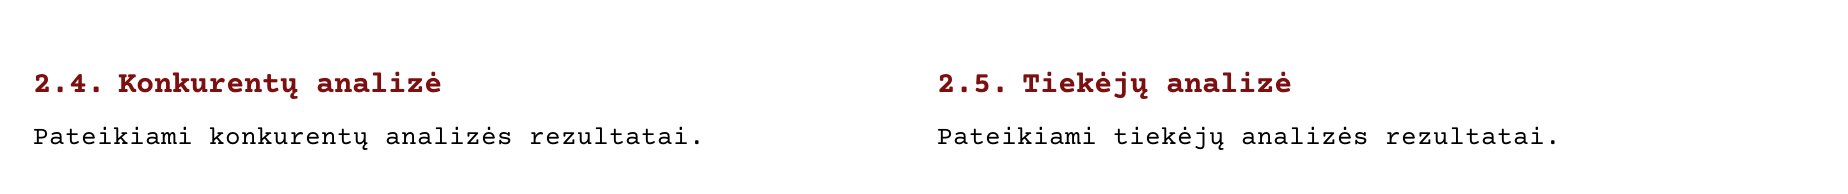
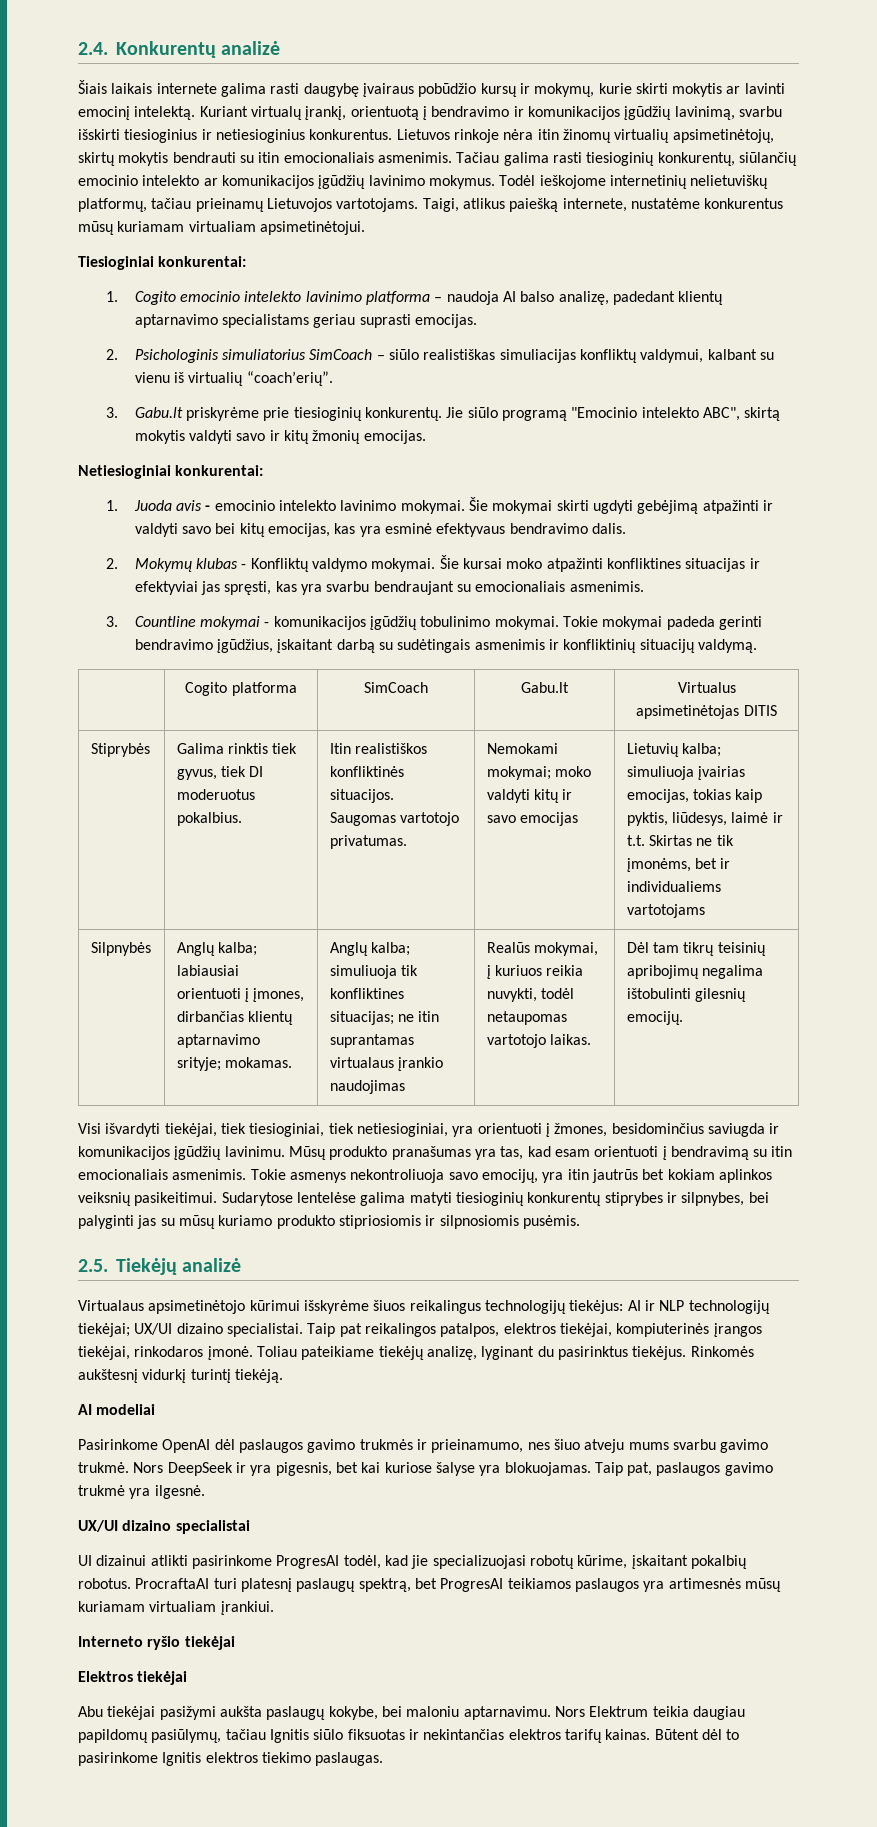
[33,126,705,150] [937,71,1292,100] [937,126,1561,150] Pateikiami konkurentų analizės rezultatai. // 2.5. Tiekėjų analizė // Pateikiami tiekėjų analizės rezultatai. -> [78,80,785,97] [78,106,782,120] [78,129,774,143] [78,152,797,166] [78,175,769,189] [78,198,784,212] [78,221,365,235] [78,256,247,270] [106,291,724,305] [134,314,478,328] [106,349,774,363] [134,371,333,386] [106,407,781,421] [134,430,426,444] [78,465,264,479] [106,497,773,514] [134,523,626,537] [106,555,760,572] [134,581,644,595] [106,616,762,630] [134,639,757,653] [185,682,297,696] [364,682,428,693] [521,682,569,693] [677,682,736,693] [636,705,777,719] [90,743,150,757] [176,743,298,754] [176,766,264,780] [176,789,255,800] [176,812,242,826] [329,743,428,754] [329,766,404,777] [329,789,394,803] [329,812,460,826] [329,835,407,849] [486,743,558,754] [486,766,592,780] [486,789,573,803] [486,812,579,826] [626,743,722,757] [626,766,746,780] [626,789,763,803] [626,812,783,826] [626,835,734,846] [626,858,731,872] [626,881,721,892] [626,904,705,918] [90,942,151,956] [176,942,258,956] [176,965,239,976] [176,988,305,1002] [176,1011,294,1025] [176,1034,260,1048] [176,1057,293,1071] [329,942,411,956] [329,965,419,979] [329,988,404,999] [329,1011,440,1025] [329,1034,414,1048] [329,1057,444,1071] [329,1080,405,1094] [486,942,599,956] [486,965,584,979] [486,988,575,1002] [486,1011,567,1025] [486,1034,592,1048] [626,942,766,956] [626,965,764,979] [626,988,747,1002] [626,1011,683,1025] [78,1123,780,1137] [78,1146,793,1160] [78,1169,772,1183] [78,1192,769,1206] [78,1215,580,1229] [78,1258,242,1275] [78,1300,770,1314] [78,1323,762,1337] [78,1346,754,1360] [78,1369,283,1383] [78,1404,156,1415] [78,1439,769,1453] [78,1462,773,1476] [78,1485,205,1499] [78,1520,250,1534] [78,1555,747,1569] [78,1578,781,1592] [78,1601,274,1615] [78,1636,235,1650] [78,1671,188,1685] [78,1706,745,1720] [78,1729,740,1743] [78,1752,384,1766] Šiais laikais internete galima rasti daugybę įvairaus pobūdžio kursų ir mokymų, kurie skirti mokytis ar lavinti emocinį intelektą. Kuriant virtualų įrankį, orientuotą į bendravimo ir komunikacijos įgūdžių lavinimą, svarbu išskirti tiesioginius ir netiesioginius konkurentus. Lietuvos rinkoje nėra itin žinomų virtualių apsimetinėtojų, skirtų mokytis bendrauti su itin emocionaliais asmenimis. Tačiau galima rasti tiesioginių konkurentų, siūlančių emocinio intelekto ar komunikacijos įgūdžių lavinimo mokymus. Todėl ieškojome internetinių nelietuviškų platformų, tačiau prieinamų Lietuvojos vartotojams. Taigi, atlikus paiešką internete, nustatėme konkurentus mūsų kuriamam virtualiam apsimetinėtojui. // Tiesioginiai konkurentai: // 1. Cogito emocinio intelekto lavinimo platforma – naudoja AI balso analizę, padedant klientų aptarnavimo specialistams geriau suprasti emocijas. // 2. Psichologinis simuliatorius SimCoach – siūlo realistiškas simuliacijas konfliktų valdymui, kalbant su vienu iš virtualių “coach’erių”. // 3. Gabu.lt priskyrėme prie tiesioginių konkurentų. Jie siūlo programą "Emocinio intelekto ABC", skirtą mokytis valdyti savo ir kitų žmonių emocijas. // Netiesioginiai konkurentai: // 1. Juoda avis - emocinio intelekto lavinimo mokymai. Šie mokymai skirti ugdyti gebėjimą atpažinti ir valdyti savo bei kitų emocijas, kas yra esminė efektyvaus bendravimo dalis. // 2. Mokymų klubas - Konfliktų valdymo mokymai. Šie kursai moko atpažinti konfliktines situacijas ir efektyviai jas spręsti, kas yra svarbu bendraujant su emocionaliais asmenimis. // 3. Countline mokymai - komunikacijos įgūdžių tobulinimo mokymai. Tokie mokymai padeda gerinti bendravimo įgūdžius, įskaitant darbą su sudėtingais asmenimis ir konfliktinių situacijų valdymą. // | Cogito platforma | SimCoach | Gabu.lt | Virtualus apsimetinėtojas DITIS // Stiprybės | Galima rinktis tiek gyvus, tiek DI moderuotus pokalbius. | Itin realistiškos konfliktinės situacijos. Saugomas vartotojo privatumas. | Nemokami mokymai; moko valdyti kitų ir savo emocijas | Lietuvių kalba; simuliuoja įvairias emocijas, tokias kaip pyktis, liūdesys, laimė ir t.t. Skirtas ne tik įmonėms, bet ir individualiems vartotojams // Silpnybės | Anglų kalba; labiausiai orientuoti į įmones, dirbančias klientų aptarnavimo srityje; mokamas. | Anglų kalba; simuliuoja tik konfliktines situacijas; ne itin suprantamas virtualaus įrankio naudojimas | Realūs mokymai, į kuriuos reikia nuvykti, todėl netaupomas vartotojo laikas. | Dėl tam tikrų teisinių apribojimų negalima ištobulinti gilesnių emocijų. // Visi išvardyti tiekėjai, tiek tiesioginiai, tiek netiesioginiai, yra orientuoti į žmones, besidominčius saviugda ir komunikacijos įgūdžių lavinimu. Mūsų produkto pranašumas yra tas, kad esam orientuoti į bendravimą su itin emocionaliais asmenimis. Tokie asmenys nekontroliuoja savo emocijų, yra itin jautrūs bet kokiam aplinkos veiksnių pasikeitimui. Sudarytose lentelėse galima matyti tiesioginių konkurentų stiprybes ir silpnybes, bei palyginti jas su mūsų kuriamo produkto stipriosiomis ir silpnosiomis pusėmis. // 2.5. Tiekėjų analizė // Virtualaus apsimetinėtojo kūrimui išskyrėme šiuos reikalingus technologijų tiekėjus: AI ir NLP technologijų tiekėjai; UX/UI dizaino specialistai. Taip pat reikalingos patalpos, elektros tiekėjai, kompiuterinės įrangos tiekėjai, rinkodaros įmonė. Toliau pateikiame tiekėjų analizę, lyginant du pasirinktus tiekėjus. Rinkomės aukštesnį vidurkį turintį tiekėją. // AI modeliai // Pasirinkome OpenAI dėl paslaugos gavimo trukmės ir prieinamumo, nes šiuo atveju mums svarbu gavimo trukmė. Nors DeepSeek ir yra pigesnis, bet kai kuriose šalyse yra blokuojamas. Taip pat, paslaugos gavimo trukmė yra ilgesnė. // UX/UI dizaino specialistai // UI dizainui atlikti pasirinkome ProgresAI todėl, kad jie specializuojasi robotų kūrime, įskaitant pokalbių robotus. ProcraftaAI turi platesnį paslaugų spektrą, bet ProgresAI teikiamos paslaugos yra artimesnės mūsų kuriamam virtualiam įrankiui. // Interneto ryšio tiekėjai // Elektros tiekėjai // Abu tiekėjai pasižymi aukšta paslaugų kokybe, bei maloniu aptarnavimu. Nors Elektrum teikia daugiau papildomų pasiūlymų, tačiau Ignitis siūlo fiksuotas ir nekintančias elektros tarifų kainas. Būtent dėl to pasirinkome Ignitis elektros tiekimo paslaugas.

